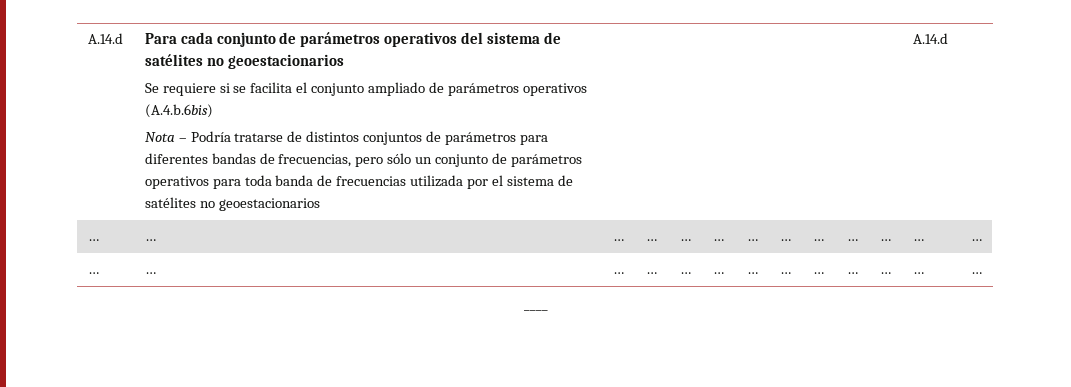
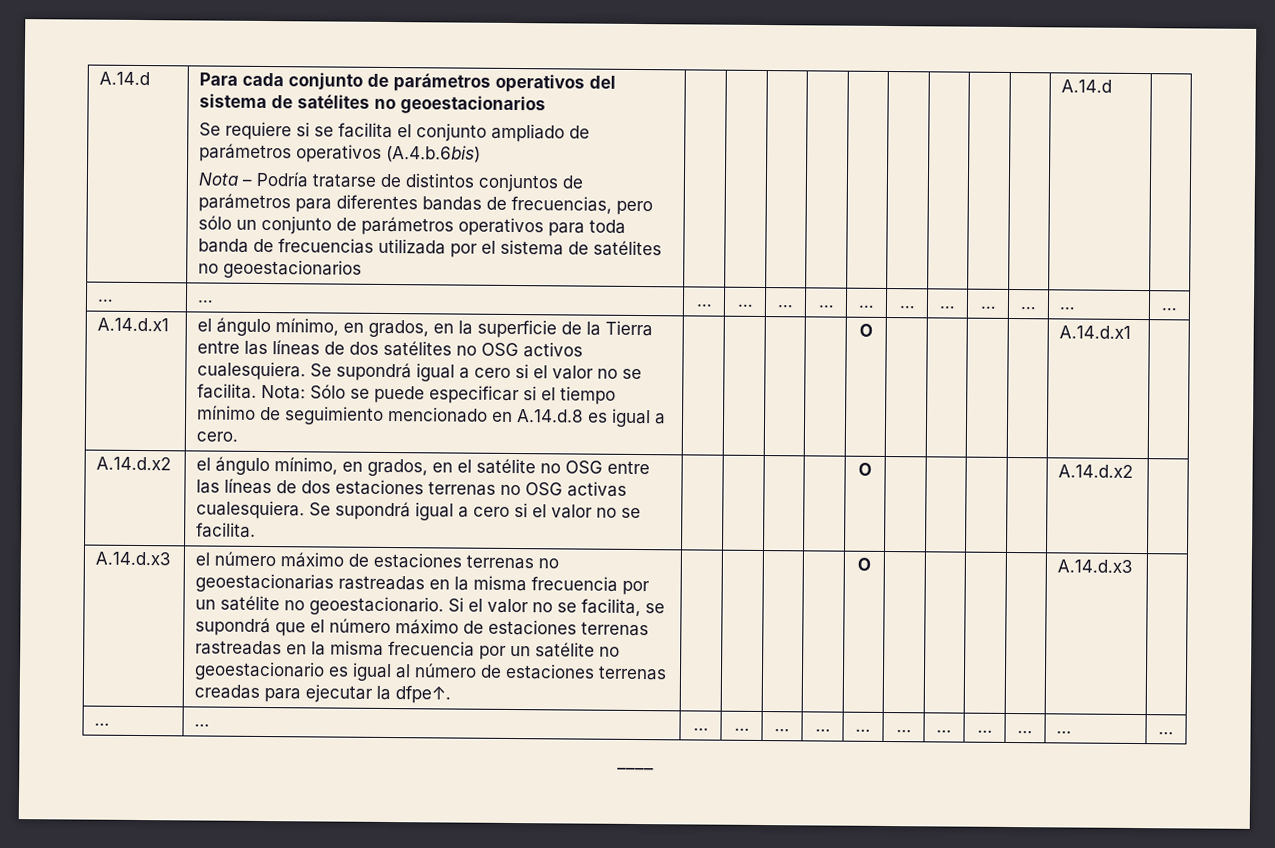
(982, 240) none -> [97,317,170,332] [197,317,654,339] [197,340,584,358] [197,361,643,382] [197,383,617,405] [197,405,667,428] [196,431,239,442] [859,323,873,337] [1059,325,1132,339] [96,456,172,471] [196,456,651,477] [196,478,628,497] [196,500,642,521] [196,522,257,538] [858,462,872,476] [1058,464,1134,478] [95,551,172,566] [195,551,560,570] [195,573,651,596] [195,595,666,617] [195,617,650,637] [195,640,621,660] [194,661,668,682] [194,684,452,704] [857,557,871,571] [1057,559,1134,573] // A.14.d.x1 | el ángulo mínimo, en grados, en la superficie de la Tierra entre las líneas de dos satélites no OSG activos cualesquiera. Se supondrá igual a cero si el valor no se facilita. Nota: Sólo se puede especificar si el tiempo mínimo de seguimiento mencionado en A.14.d.8 es igual a cero. | | | | | O | | | | | A.14.d.x1 | // A.14.d.x2 | el ángulo mínimo, en grados, en el satélite no OSG entre las líneas de dos estaciones terrenas no OSG activas cualesquiera. Se supondrá igual a cero si el valor no se facilita. | | | | | O | | | | | A.14.d.x2 | // A.14.d.x3 | el número máximo de estaciones terrenas no geoestacionarias rastreadas en la misma frecuencia por un satélite no geoestacionario. Si el valor no se facilita, se supondrá que el número máximo de estaciones terrenas rastreadas en la misma frecuencia por un satélite no geoestacionario es igual al número de estaciones terrenas creadas para ejecutar la dfpe↑. | | | | | O | | | | | A.14.d.x3 |

